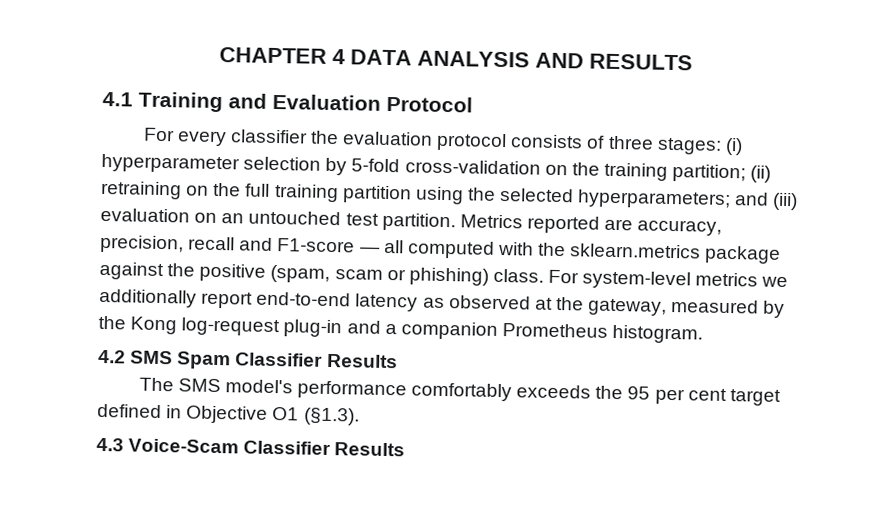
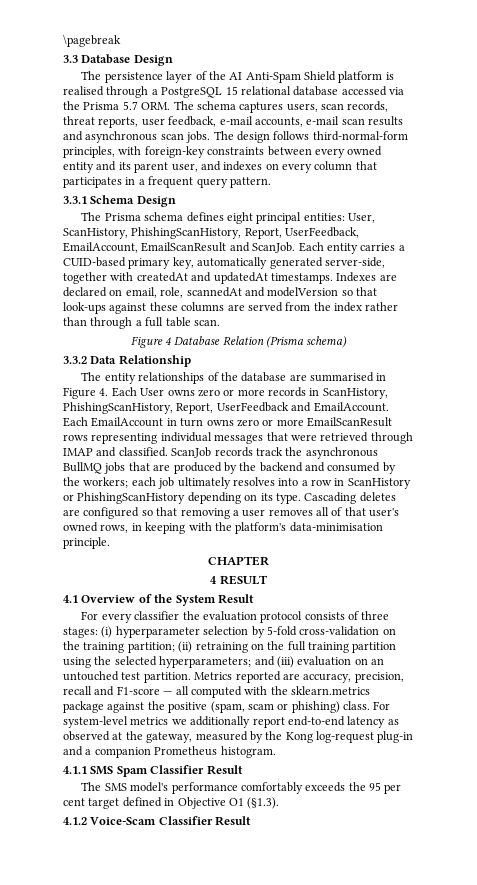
[219,47,693,71] [102,91,473,113] CHAPTER 4 DATA ANALYSIS AND RESULTS // 4.1 Training and Evaluation Protocol -> [63,34,121,47] [63,54,173,66] [81,71,394,83] [63,86,404,98] [63,101,389,113] [63,116,403,128] [63,131,408,143] [63,146,383,158] [63,161,377,173] [63,176,271,188] [63,195,176,207] [81,212,376,224] [63,227,360,239] [63,242,405,254] [63,257,385,269] [63,272,397,284] [63,287,377,298] [63,302,399,314] [63,317,220,329] [130,336,348,348] [63,355,191,367] [81,372,387,384] [63,387,388,399] [63,402,389,414] [63,417,392,427] [63,432,413,444] [63,447,378,459] [63,462,396,474] [63,477,411,489] [63,492,396,504] [63,507,400,519] [63,522,383,534] [63,537,110,549] [208,556,269,566] [210,575,268,585] [63,594,254,606] \pagebreak // 3.3 Database Design // The persistence layer of the AI Anti-Spam Shield platform is realised through a PostgreSQL 15 relational database accessed via the Prisma 5.7 ORM. The schema captures users, scan records, threat reports, user feedback, e-mail accounts, e-mail scan results and asynchronous scan jobs. The design follows third-normal-form principles, with foreign-key constraints between every owned entity and its parent user, and indexes on every column that participates in a frequent query pattern. // 3.3.1 Schema Design // The Prisma schema defines eight principal entities: User, ScanHistory, PhishingScanHistory, Report, UserFeedback, EmailAccount, EmailScanResult and ScanJob. Each entity carries a CUID-based primary key, automatically generated server-side, together with createdAt and updatedAt timestamps. Indexes are declared on email, role, scannedAt and modelVersion so that look-ups against these columns are served from the index rather than through a full table scan. // Figure 4 Database Relation (Prisma schema) // 3.3.2 Data Relationship // The entity relationships of the database are summarised in Figure 4. Each User owns zero or more records in ScanHistory, PhishingScanHistory, Report, UserFeedback and EmailAccount. Each EmailAccount in turn owns zero or more EmailScanResult rows representing individual messages that were retrieved through IMAP and classified. ScanJob records track the asynchronous BullMQ jobs that are produced by the backend and consumed by the workers; each job ultimately resolves into a row in ScanHistory or PhishingScanHistory depending on its type. Cascading deletes are configured so that removing a user removes all of that user's owned rows, in keeping with the platform's data-minimisation principle. // CHAPTER // 4 RESULT // 4.1 Overview of the System Result
[98,349,126,364] 4.2 -> [63,766,87,774] 4.1.1
[326,353,398,369] Results -> [206,765,243,775] Result
[96,437,124,452] 4.3 -> [63,817,87,825] 4.1.2
[334,442,406,457] Results -> [215,816,252,826] Result

